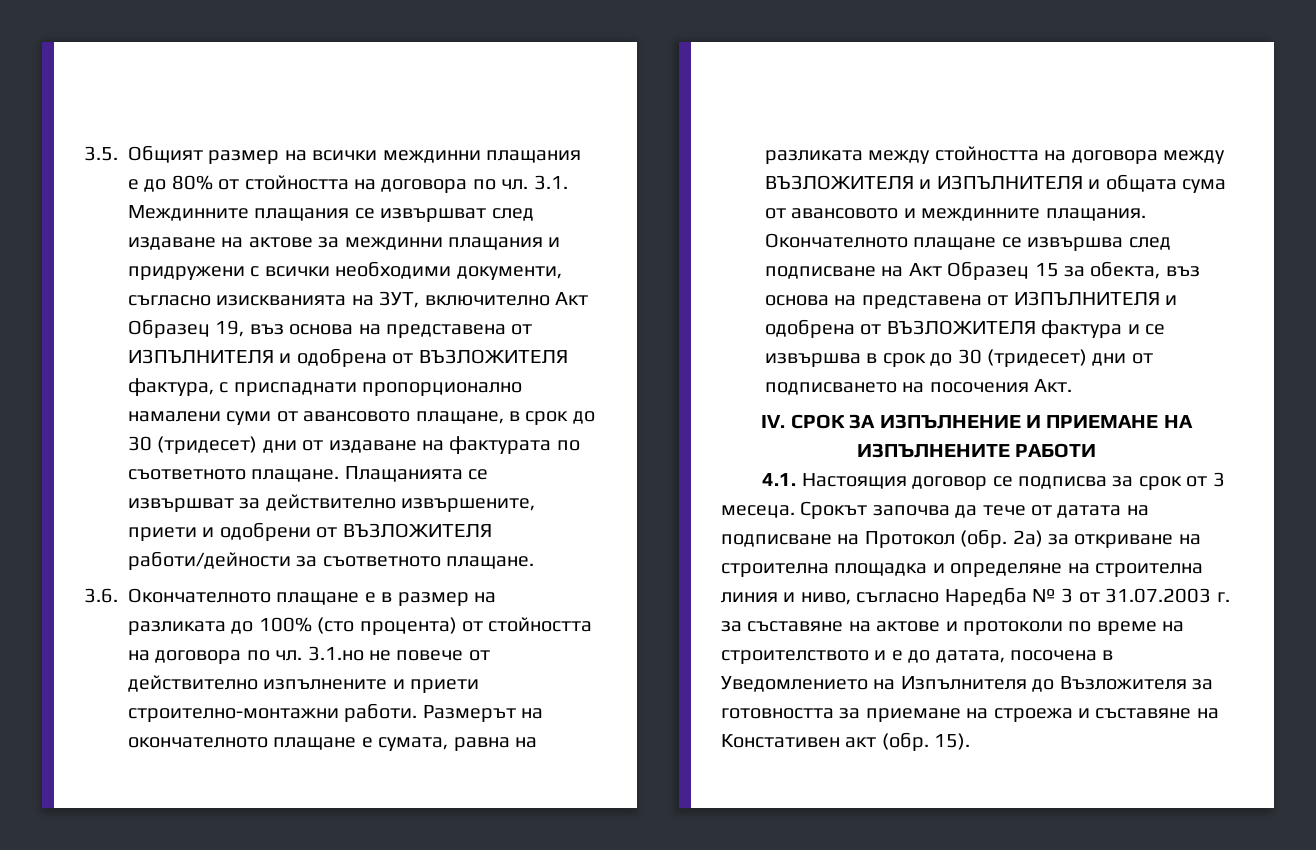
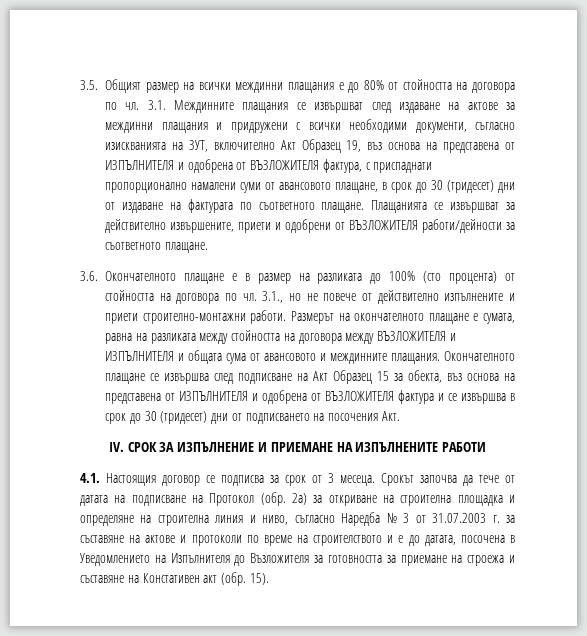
[307,646,364,661] 3.1.но -> [262,291,301,303] 3.1., но

